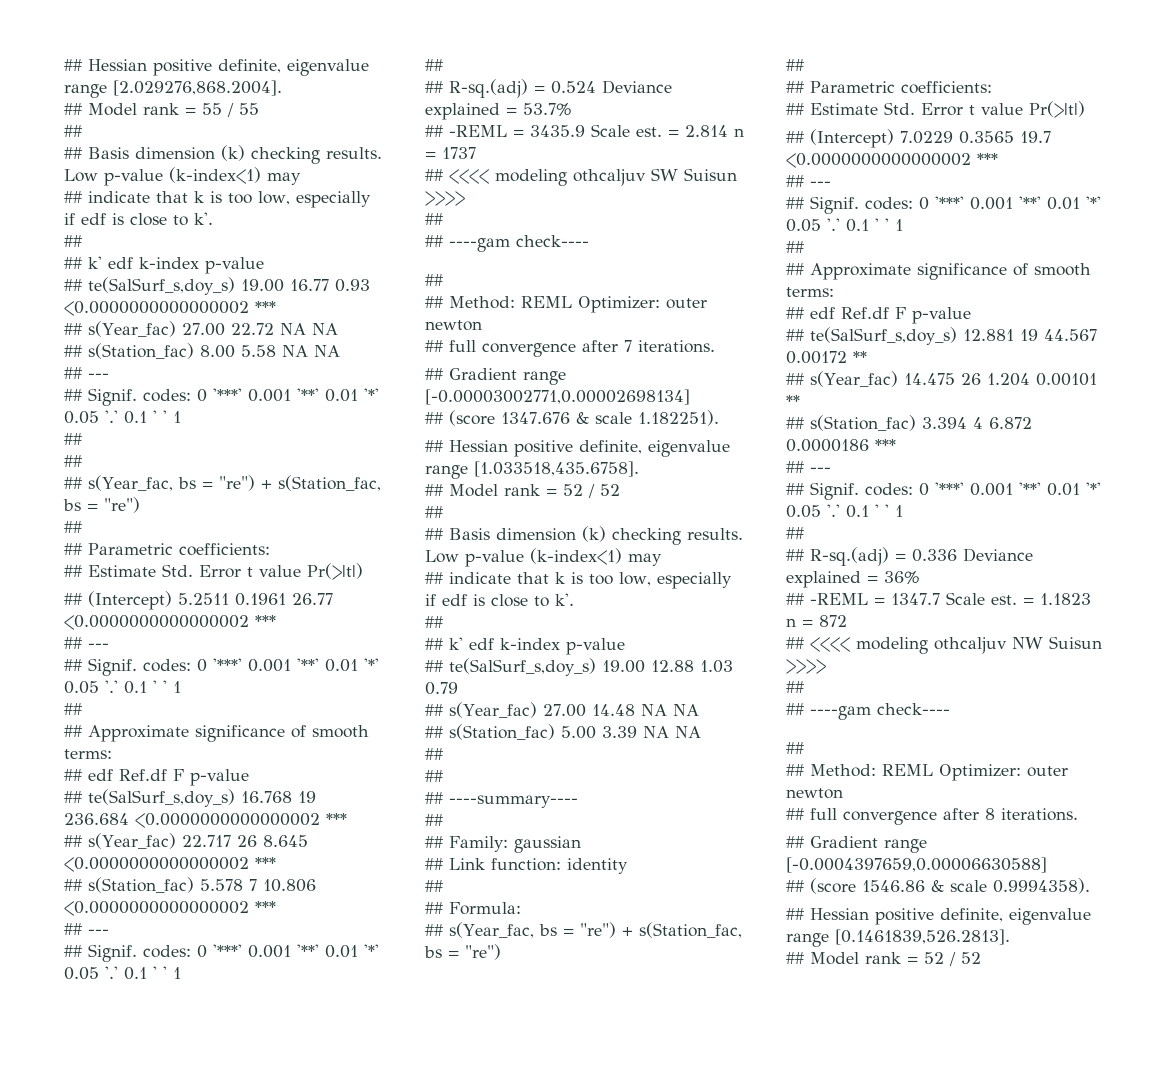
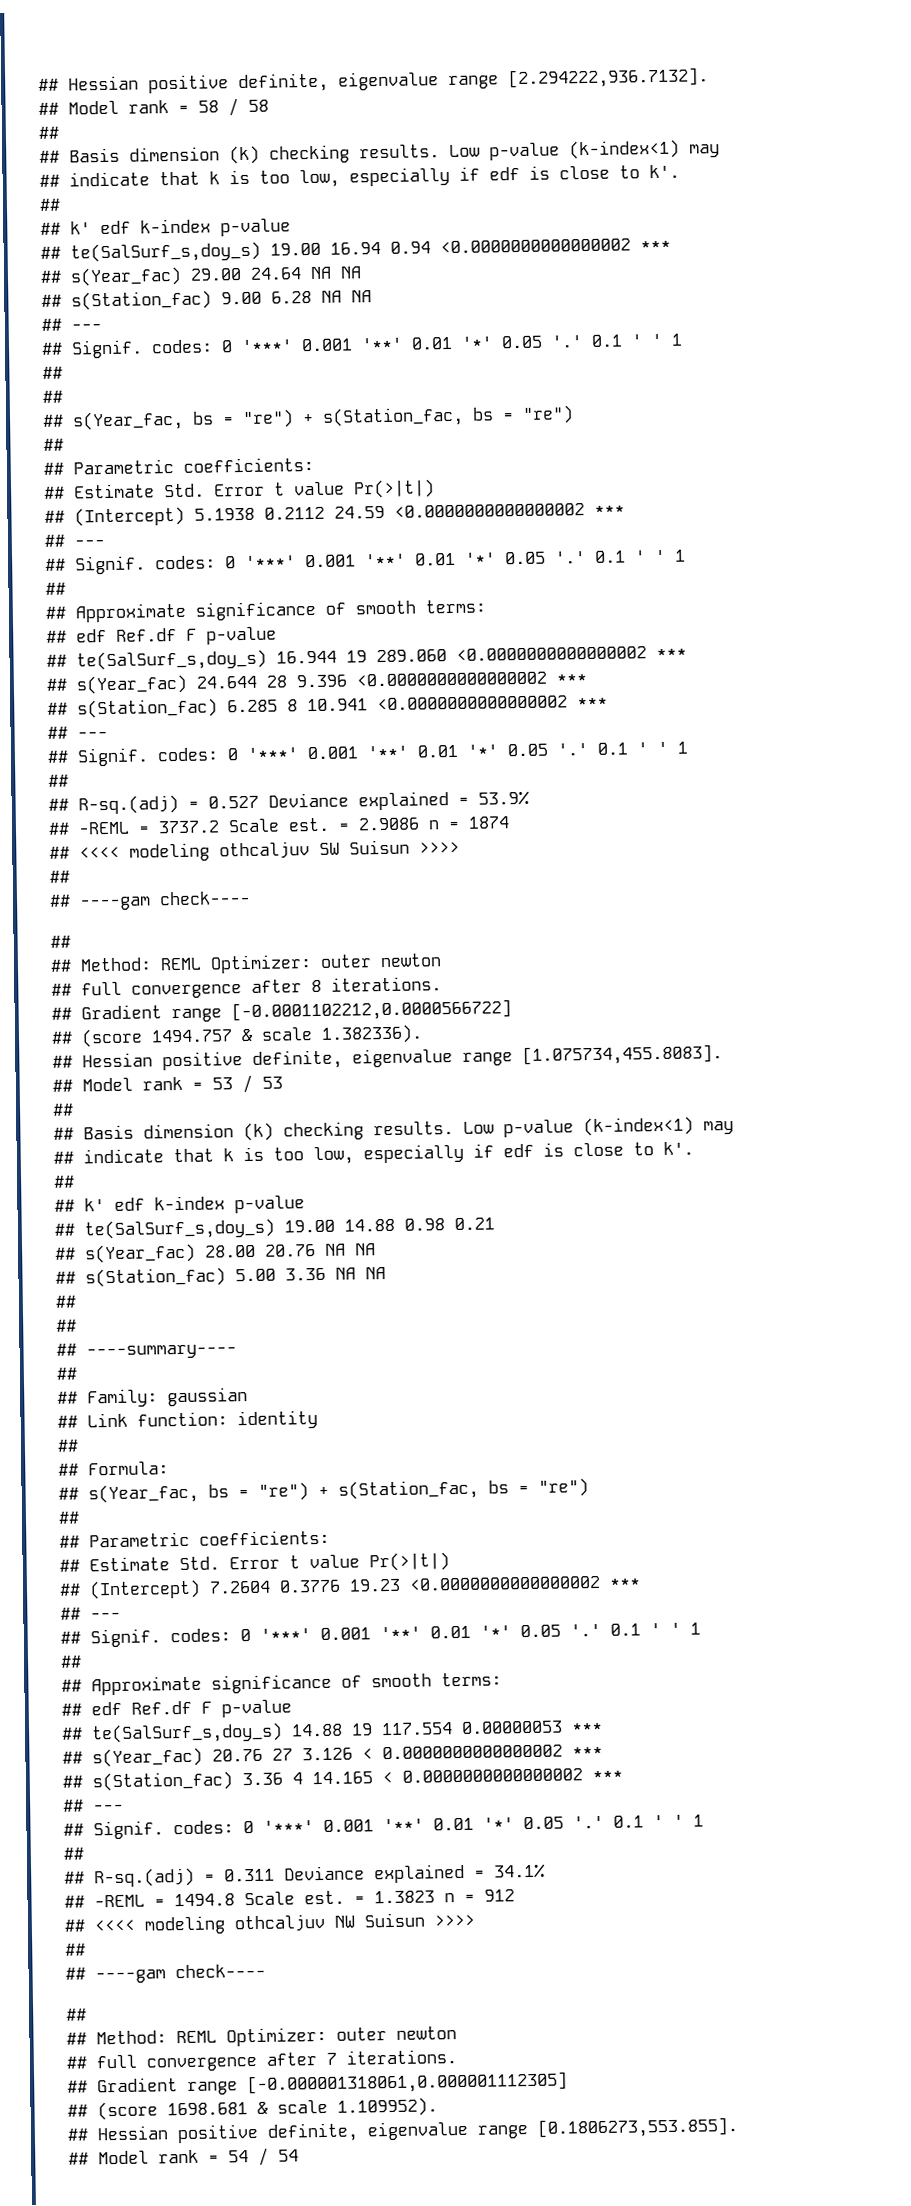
[64,59,369,76] [64,80,282,98] [64,103,259,117] ## Hessian positive definite, eigenvalue range [2.029276,868.2004]. // ## Model rank = 55 / 55 -> [38,67,709,94] [38,98,269,117] ## Hessian positive definite, eigenvalue range [2.294222,936.7132]. // ## Model rank = 58 / 58
[290,279,370,292] [64,301,276,316] [64,321,338,337] [64,343,276,359] 16.77 0.93 <0.0000000000000002 *** // ## s(Year_fac) 27.00 22.72 NA NA // ## s(Station_fac) 8.00 5.58 -> [330,238,671,255] [40,266,362,287] [41,290,312,311] 16.94 0.94 <0.0000000000000002 *** // ## s(Year_fac) 29.00 24.64 NA NA // ## s(Station_fac) 9.00 6.28
[178,593,333,606] 5.2511 0.1961 26.77 -> [194,505,385,521] 5.1938 0.2112 24.59
[241,791,316,803] [64,813,347,828] [64,833,308,849] 16.768 19 236.684 <0.0000000000000002 *** // ## s(Year_fac) 22.717 26 8.645 -> [276,646,687,664] [46,674,347,695] 16.944 19 289.060 <0.0000000000000002 *** // ## s(Year_fac) 24.644 28 9.396
[200,879,316,892] 5.578 7 10.806 -> [227,698,368,713] 6.285 8 10.941
[551,80,672,94] [425,103,572,120] [425,124,744,137] [425,147,476,159] 0.524 Deviance explained = 53.7% // ## -REML = 3435.9 Scale est. = 2.814 n = 1737 -> [208,790,530,811] [48,816,510,835] 0.527 Deviance explained = 53.9% // ## -REML = 3737.2 Scale est. = 2.9086 n = 1874
[624,340,715,353] [425,368,566,385] [425,389,690,405] [425,410,719,426] [425,440,730,457] [425,461,639,479] [425,484,620,498] 7 iterations. // ## Gradient range [-0.00003002771,0.00002698134] // ## (score 1347.676 & scale 1.182251). // ## Hessian positive definite, eigenvalue range [1.033518,435.6758]. // ## Model rank = 52 / 52 -> [311,976,442,993] [51,999,512,1023] [51,1024,423,1048] [52,1044,723,1071] [52,1074,283,1094] 8 iterations. // ## Gradient range [-0.0001102212,0.0000566722] // ## (score 1494.757 & scale 1.382336). // ## Hessian positive definite, eigenvalue range [1.075734,455.8083]. // ## Model rank = 53 / 53
[651,660,733,673] [425,682,458,695] [425,702,635,718] 12.88 1.03 0.79 // ## s(Year_fac) 27.00 14.48 -> [344,1217,495,1232] [55,1243,316,1264] 14.88 0.98 0.21 // ## s(Year_fac) 28.00 20.76
[602,726,637,738] 3.39 -> [285,1267,326,1281] 3.36
[900,131,1051,144] 7.0229 0.3565 19.7 -> [209,1578,401,1594] 7.2604 0.3776 19.23
[963,329,1097,341] [786,351,867,364] [786,371,1097,387] [786,395,800,407] [786,415,1032,431] [786,439,869,452] 12.881 19 44.567 0.00172 ** // ## s(Year_fac) 14.475 26 1.204 0.00101 ** // ## s(Station_fac) 3.394 4 6.872 0.0000186 -> [291,1720,603,1737] [62,1744,603,1768] [62,1768,583,1792] 14.88 19 117.554 0.00000053 *** // ## s(Year_fac) 20.76 27 3.126 < 0.0000000000000002 *** // ## s(Station_fac) 3.36 4 14.165 < 0.0000000000000002
[912,548,1033,562] [786,571,920,588] [786,592,1091,605] [786,615,847,627] 0.336 Deviance explained = 36% // ## -REML = 1347.7 Scale est. = 1.1823 n = 872 -> [224,1863,546,1884] [64,1889,515,1908] 0.311 Deviance explained = 34.1% // ## -REML = 1494.8 Scale est. = 1.3823 n = 912
[985,808,1078,821] [786,836,927,853] [786,857,1047,873] [786,878,1090,894] [786,908,1091,925] [786,929,1010,947] [786,952,981,966] 8 iterations. // ## Gradient range [-0.0004397659,0.00006630588] // ## (score 1546.86 & scale 0.9994358). // ## Hessian positive definite, eigenvalue range [0.1461839,526.2813]. // ## Model rank = 52 / 52 -> [326,2049,457,2065] [67,2071,568,2095] [67,2097,438,2121] [67,2117,738,2144] [68,2147,299,2166] 7 iterations. // ## Gradient range [-0.000001318061,0.000001112305] // ## (score 1698.681 & scale 1.109952). // ## Hessian positive definite, eigenvalue range [0.1806273,553.855]. // ## Model rank = 54 / 54

